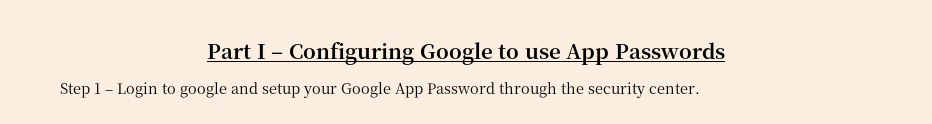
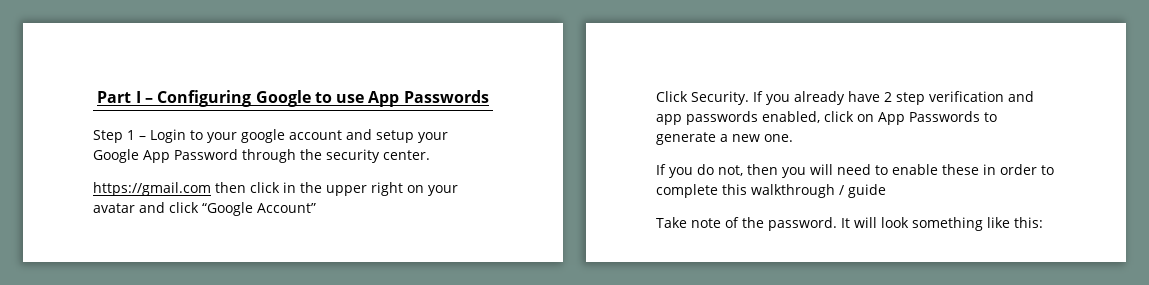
[180,82,227,98] google -> [207,129,342,143] your google account
(700, 88) none -> [93,182,458,196] [93,202,316,216] [656,91,1034,105] [656,111,997,125] [656,132,793,145] [656,164,1054,178] [656,184,886,198] [656,217,1043,231] // https://gmail.com then click in the upper right on your avatar and click “Google Account” // Click Security. If you already have 2 step verification and app passwords enabled, click on App Passwords to generate a new one. // If you do not, then you will need to enable these in order to complete this walkthrough / guide // Take note of the password. It will look something like this:

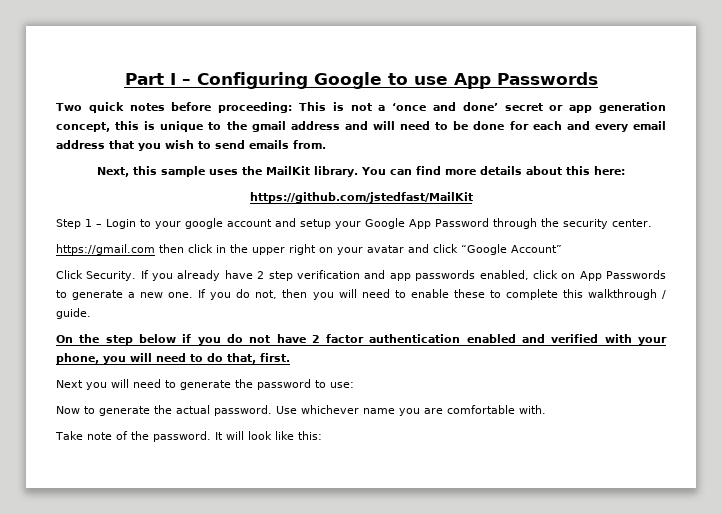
(489, 96) none -> [56,102,666,113] [56,121,666,132] [56,140,326,151] [97,166,625,177] [249,192,473,203] // Two quick notes before proceeding: This is not a ‘once and done’ secret or app generation concept, this is unique to the gmail address and will need to be done for each and every email address that you wish to send emails from. // Next, this sample uses the MailKit library. You can find more details about this here: // https://github.com/jstedfast/MailKit
(793, 138) // -> (194, 295) none
[983,164,1037,175] in order -> (485, 293) none
[848,184,886,198] guide -> [56,308,91,319] [56,334,667,345] [56,353,290,364] [56,379,354,390] [56,405,546,416] guide. // On the step below if you do not have 2 factor authentication enabled and verified with your phone, you will need to do that, first. // Next you will need to generate the password to use: // Now to generate the actual password. Use whichever name you are comfortable with.
[911,217,983,231] something -> (272, 435) none

